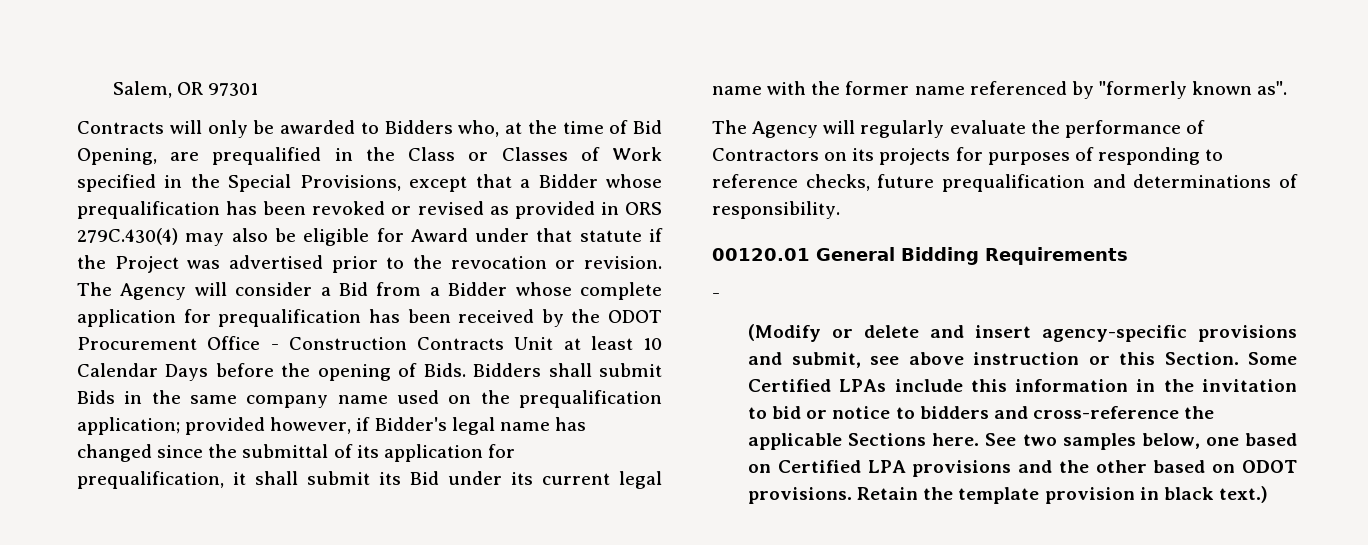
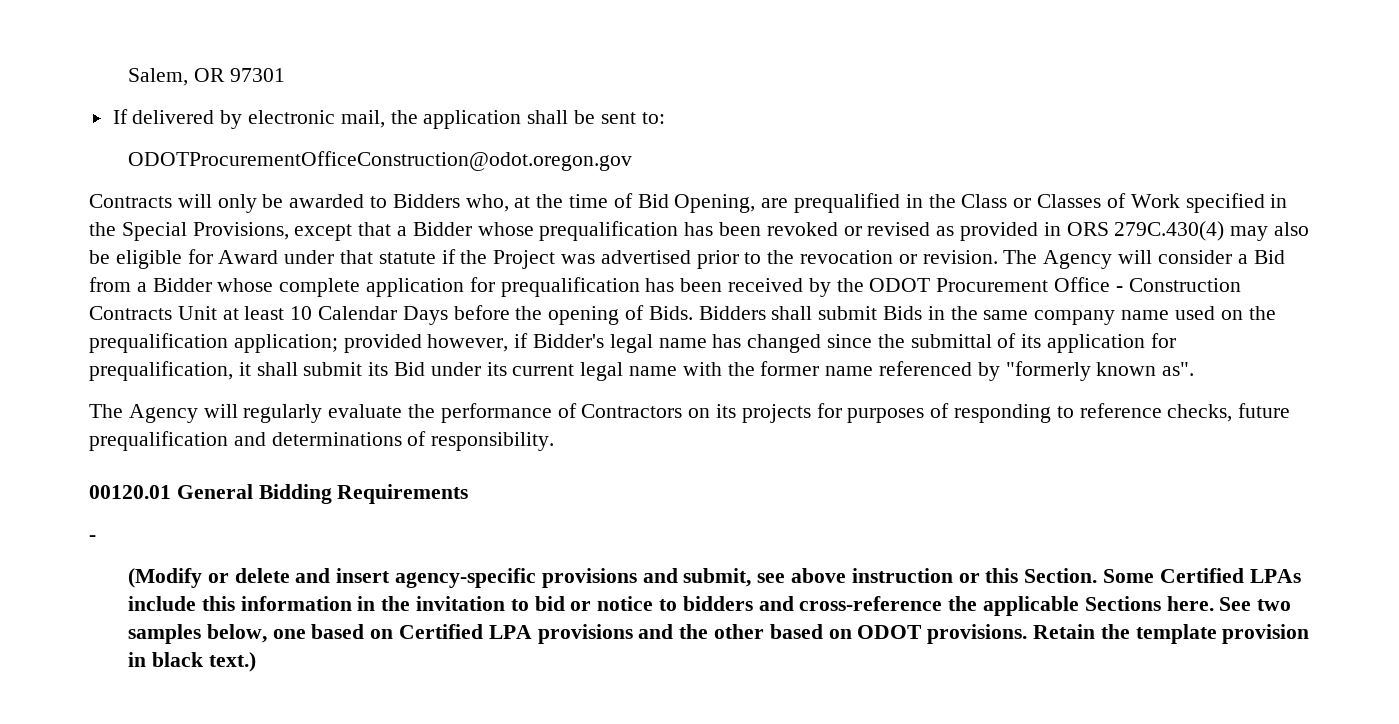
(259, 89) none -> [112,109,665,129] [127,151,632,171] // If delivered by electronic mail, the application shall be sent to: // ODOTProcurementOfficeConstruction@odot.oregon.gov

